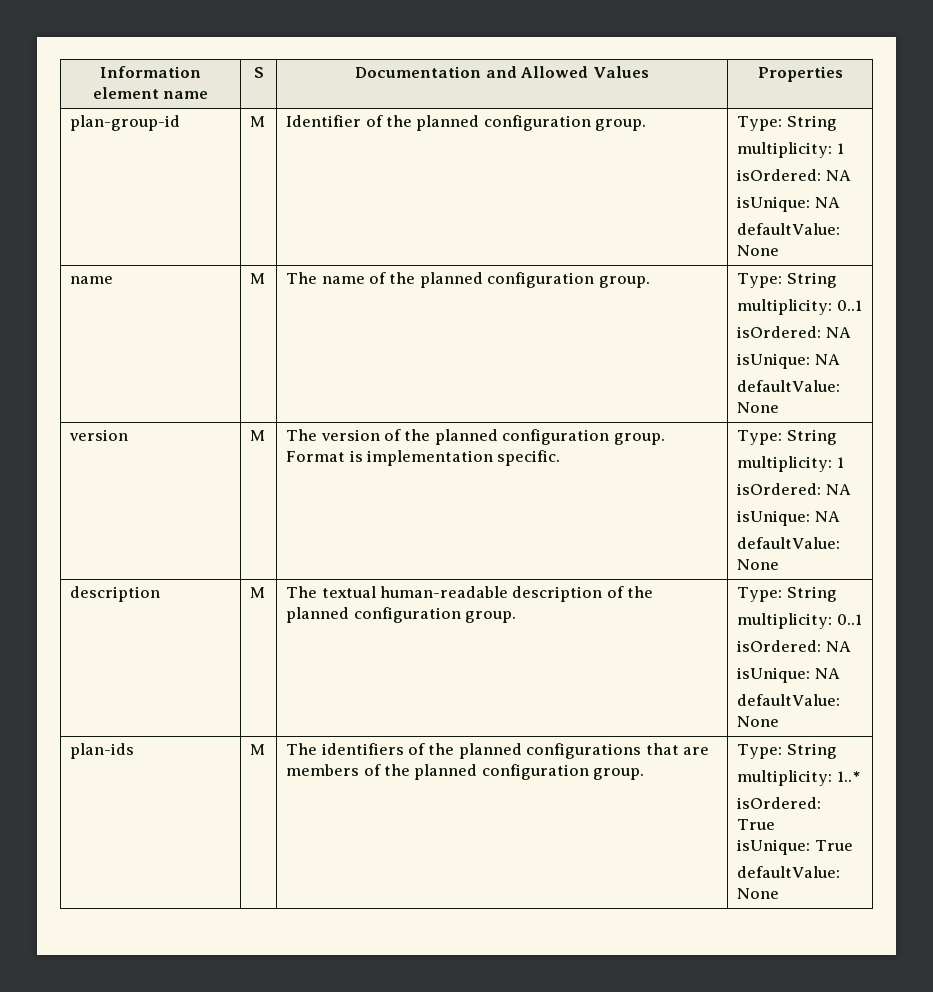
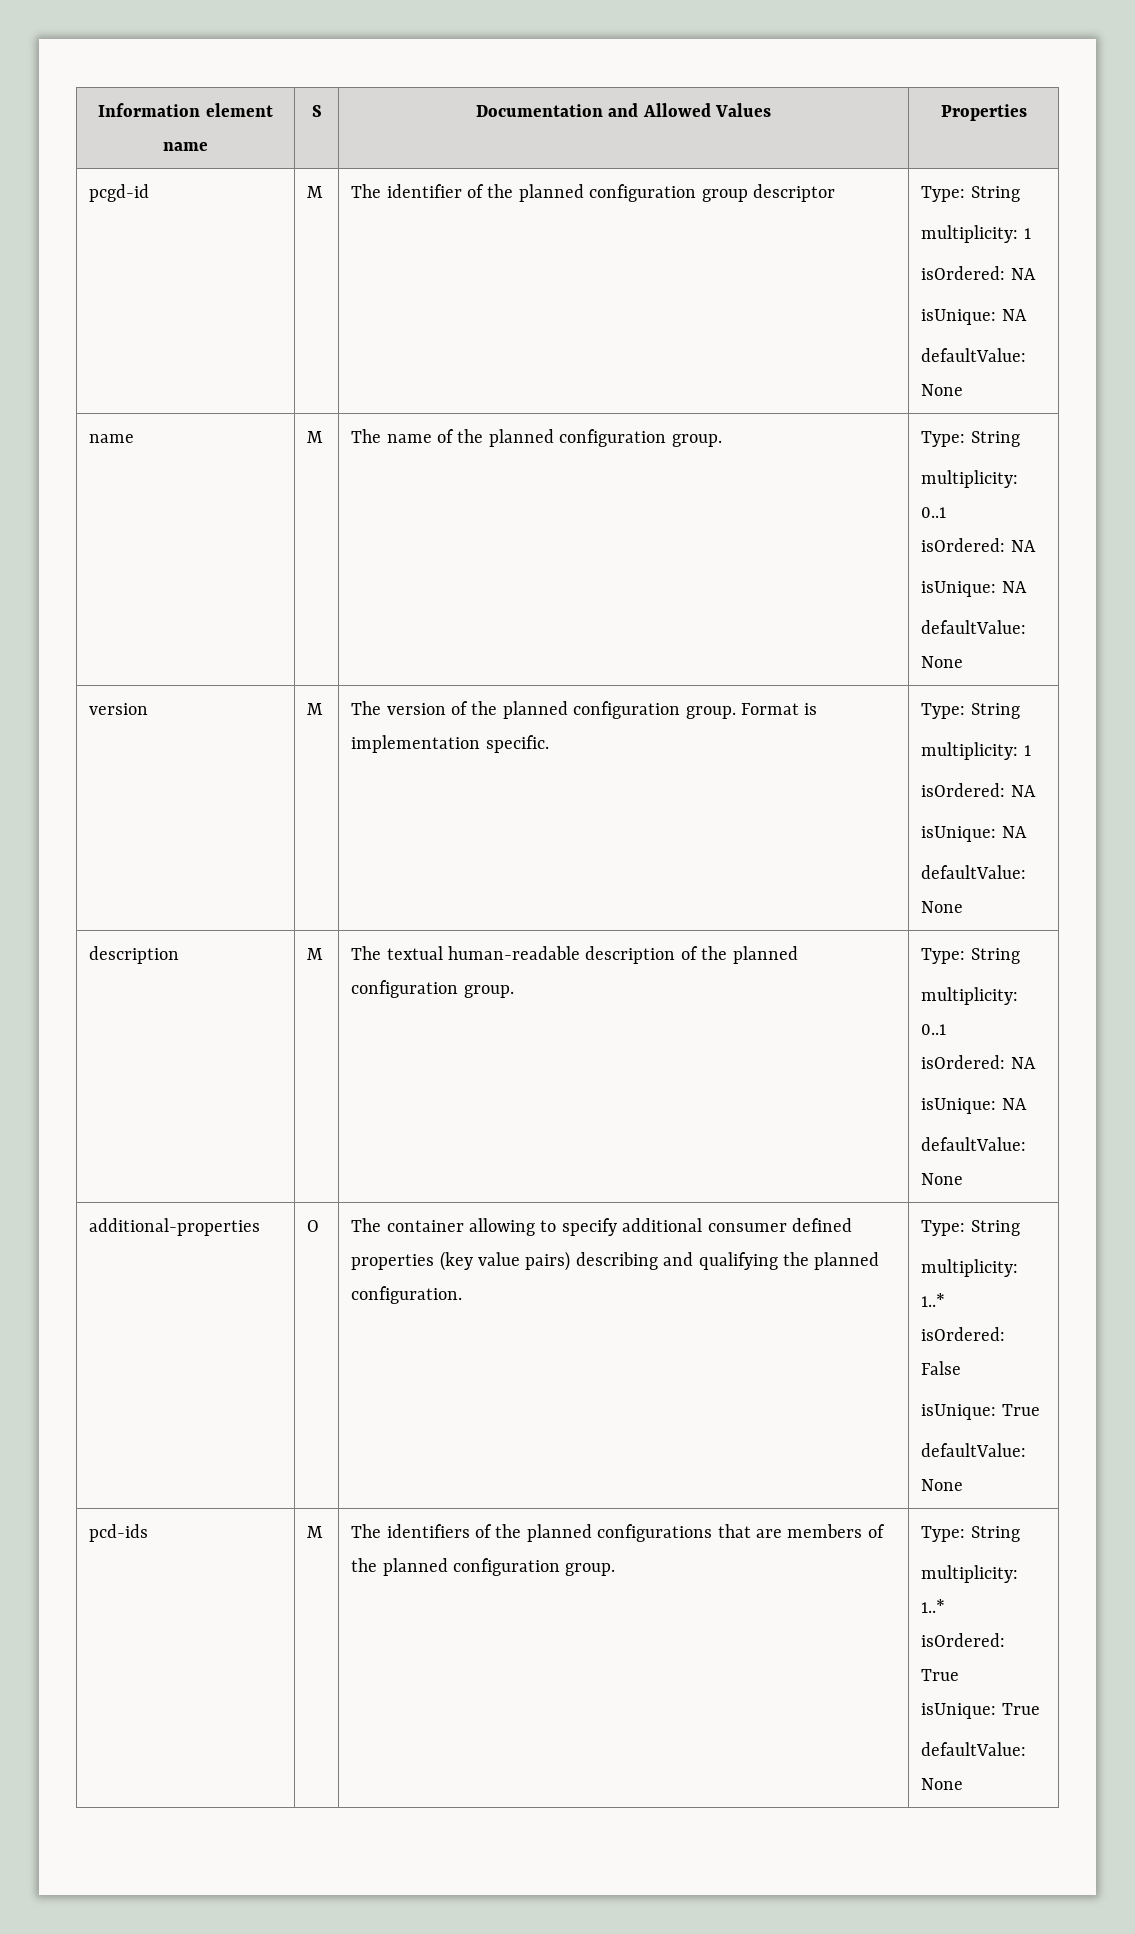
[70,115,181,131] [250,116,266,127] [286,115,647,131] plan-group-id | M | Identifier of the planned configuration group. -> [89,184,150,202] [307,186,324,198] [351,184,835,202] pcgd-id | M | The identifier of the planned configuration group descriptor
[70,743,135,759] plan-ids -> [89,1218,261,1236] [307,1220,320,1232] [351,1218,852,1236] [351,1251,880,1271] [351,1286,463,1304] [921,1220,1020,1236] [921,1259,1019,1277] [921,1293,946,1307] [921,1327,1006,1341] [921,1361,962,1375] [921,1404,1040,1420] [921,1443,1027,1457] [921,1479,964,1491] [89,1524,149,1542] additional-properties | O | The container allowing to specify additional consumer defined properties (key value pairs) describing and qualifying the planned configuration. | Type: String // multiplicity: 1..* // isOrdered: False // isUnique: True // defaultValue: None // pcd-ids

